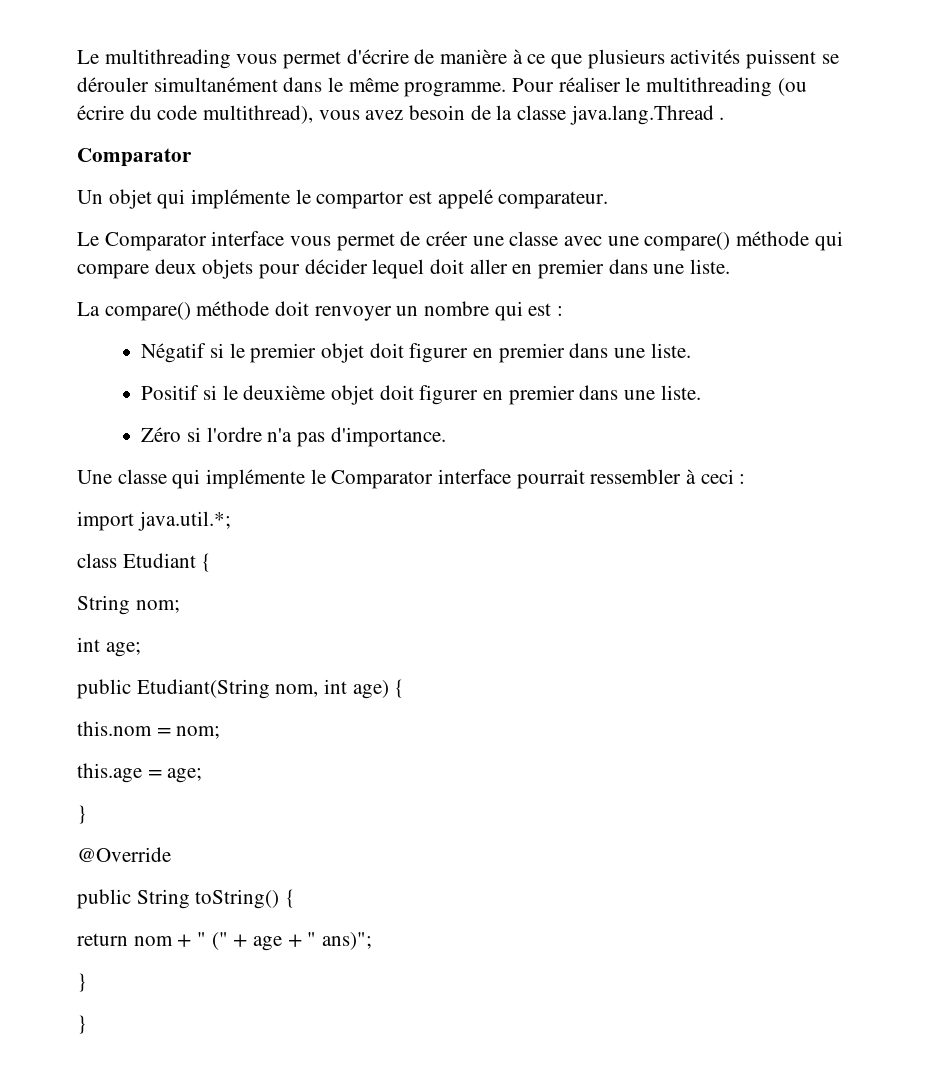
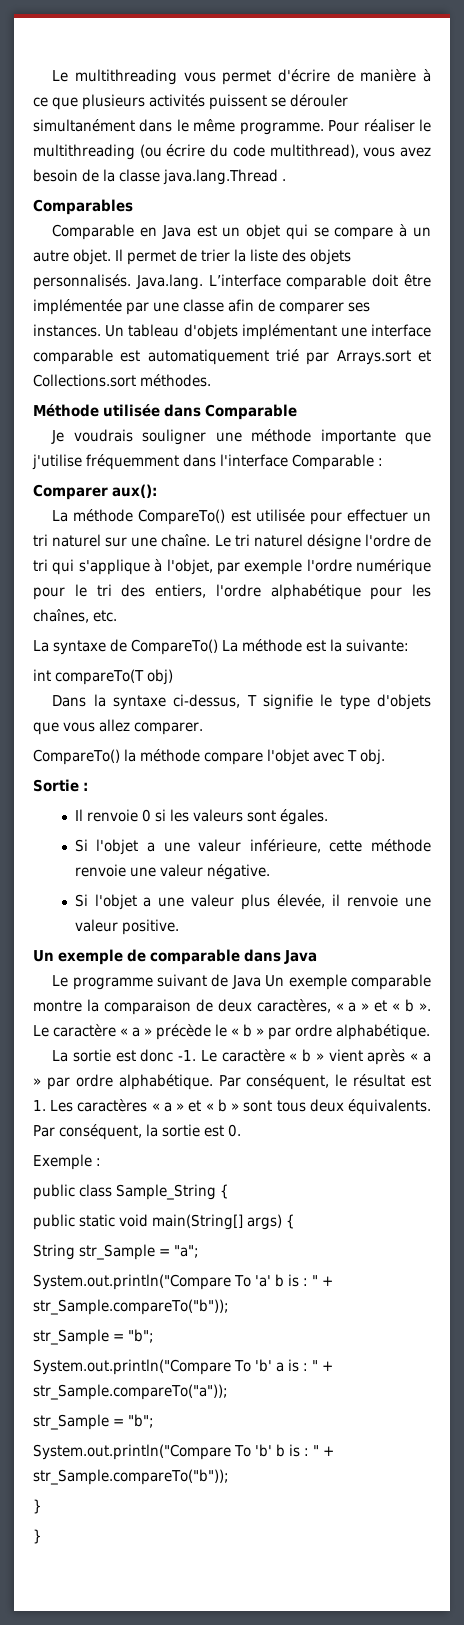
[77,148,192,167] [77,189,609,209] [77,231,843,251] [77,259,731,279] [77,301,564,321] [141,343,691,363] [141,385,701,405] [141,427,446,447] [77,469,746,489] [77,511,231,531] [77,553,212,572] [77,595,180,615] [77,637,141,657] [77,679,405,699] [77,721,221,739] [77,763,203,783] [77,805,87,824] [77,847,171,862] [77,889,296,909] [77,932,373,951] Comparator // Un objet qui implémente le compartor est appelé comparateur. // Le Comparator interface vous permet de créer une classe avec une compare() méthode qui compare deux objets pour décider lequel doit aller en premier dans une liste. // La compare() méthode doit renvoyer un nombre qui est : // Négatif si le premier objet doit figurer en premier dans une liste. // Positif si le deuxième objet doit figurer en premier dans une liste. // Zéro si l'ordre n'a pas d'importance. // Une classe qui implémente le Comparator interface pourrait ressembler à ceci : // import java.util.*; // class Etudiant { // String nom; // int age; // public Etudiant(String nom, int age) { // this.nom = nom; // this.age = age; // } // @Override // public String toString() { // return nom + " (" + age + " ans)"; -> [33,199,133,215] [52,224,432,240] [33,249,351,265] [33,274,432,290] [33,299,370,315] [33,324,431,340] [33,349,431,365] [33,374,211,387] [33,404,297,420] [51,429,431,445] [32,454,383,470] [33,484,157,500] [52,509,431,525] [33,534,431,550] [33,559,431,575] [33,584,431,600] [33,609,117,623] [33,639,409,655] [33,669,173,685] [52,694,432,710] [33,719,203,735] [33,749,385,765] [33,779,88,792] [74,809,328,825] [74,839,431,855] [74,864,270,880] [74,894,431,910] [74,919,179,935] [33,949,317,965] [52,974,431,990] [33,999,432,1015] [33,1024,430,1040] [52,1049,431,1065] [33,1074,431,1090] [33,1099,431,1115] [33,1124,241,1140] [33,1154,101,1170] [33,1184,229,1200] [33,1214,295,1230] [33,1244,199,1260] [33,1274,333,1290] [33,1299,229,1315] [33,1329,154,1345] [33,1359,333,1375] [33,1384,228,1400] [33,1414,154,1430] [33,1444,334,1460] [33,1469,229,1485] Comparables // Comparable en Java est un objet qui se compare à un autre objet. Il permet de trier la liste des objets personnalisés. Java.lang. L’interface comparable doit être implémentée par une classe afin de comparer ses instances. Un tableau d'objets implémentant une interface comparable est automatiquement trié par Arrays.sort et Collections.sort méthodes. // Méthode utilisée dans Comparable // Je voudrais souligner une méthode importante que j'utilise fréquemment dans l'interface Comparable : // Comparer aux(): // La méthode CompareTo() est utilisée pour effectuer un tri naturel sur une chaîne. Le tri naturel désigne l'ordre de tri qui s'applique à l'objet, par exemple l'ordre numérique pour le tri des entiers, l'ordre alphabétique pour les chaînes, etc. // La syntaxe de CompareTo() La méthode est la suivante: // int compareTo(T obj) // Dans la syntaxe ci-dessus, T signifie le type d'objets que vous allez comparer. // CompareTo() la méthode compare l'objet avec T obj. // Sortie : // Il renvoie 0 si les valeurs sont égales. // Si l'objet a une valeur inférieure, cette méthode renvoie une valeur négative. // Si l'objet a une valeur plus élevée, il renvoie une valeur positive. // Un exemple de comparable dans Java // Le programme suivant de Java Un exemple comparable montre la comparaison de deux caractères, « a » et « b ». Le caractère « a » précède le « b » par ordre alphabétique. // La sortie est donc -1. Le caractère « b » vient après « a » par ordre alphabétique. Par conséquent, le résultat est 1. Les caractères « a » et « b » sont tous deux équivalents. Par conséquent, la sortie est 0. // Exemple : // public class Sample_String { // public static void main(String[] args) { // String str_Sample = "a"; // System.out.println("Compare To 'a' b is : " + str_Sample.compareTo("b")); // str_Sample = "b"; // System.out.println("Compare To 'b' a is : " + str_Sample.compareTo("a")); // str_Sample = "b"; // System.out.println("Compare To 'b' b is : " + str_Sample.compareTo("b"));

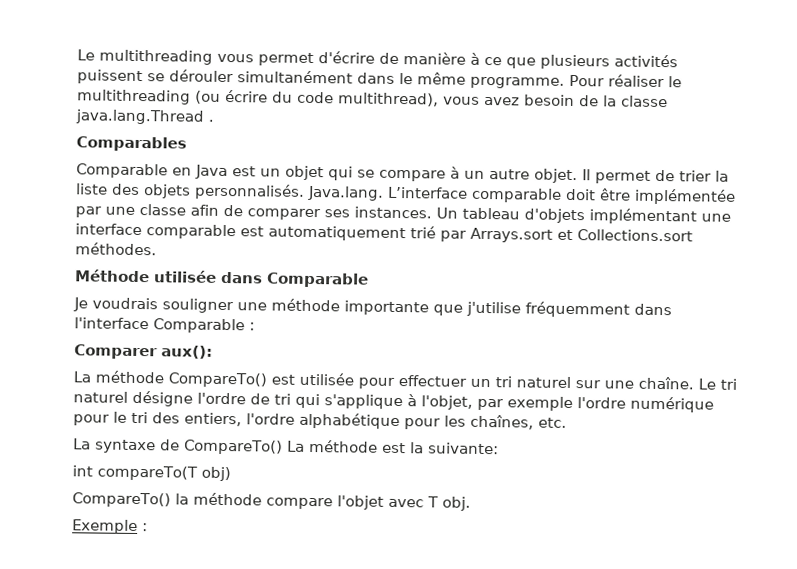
[52,694,432,710] [33,719,203,735] // Dans la syntaxe ci-dessus, T signifie le type d'objets que vous allez comparer. -> (231, 474) none
[33,779,88,792] [74,809,328,825] [74,839,431,855] [74,864,270,880] [74,894,431,910] [74,919,179,935] [33,949,317,965] [52,974,431,990] [33,999,432,1015] [33,1024,430,1040] [52,1049,431,1065] [33,1074,431,1090] [33,1099,431,1115] [33,1124,241,1140] [33,1154,101,1170] [33,1184,229,1200] [33,1214,295,1230] [33,1244,199,1260] [33,1274,333,1290] [33,1299,229,1315] [33,1329,154,1345] [33,1359,333,1375] [33,1384,228,1400] [33,1414,154,1430] [33,1444,334,1460] [33,1469,229,1485] [33,1499,42,1514] [33,1529,42,1544] Sortie : // Il renvoie 0 si les valeurs sont égales. // Si l'objet a une valeur inférieure, cette méthode renvoie une valeur négative. // Si l'objet a une valeur plus élevée, il renvoie une valeur positive. // Un exemple de comparable dans Java // Le programme suivant de Java Un exemple comparable montre la comparaison de deux caractères, « a » et « b ». Le caractère « a » précède le « b » par ordre alphabétique. // La sortie est donc -1. Le caractère « b » vient après « a » par ordre alphabétique. Par conséquent, le résultat est 1. Les caractères « a » et « b » sont tous deux équivalents. Par conséquent, la sortie est 0. // Exemple : // public class Sample_String { // public static void main(String[] args) { // String str_Sample = "a"; // System.out.println("Compare To 'a' b is : " + str_Sample.compareTo("b")); // str_Sample = "b"; // System.out.println("Compare To 'b' a is : " + str_Sample.compareTo("a")); // str_Sample = "b"; // System.out.println("Compare To 'b' b is : " + str_Sample.compareTo("b")); // } // } -> [72,519,148,535] Exemple :

